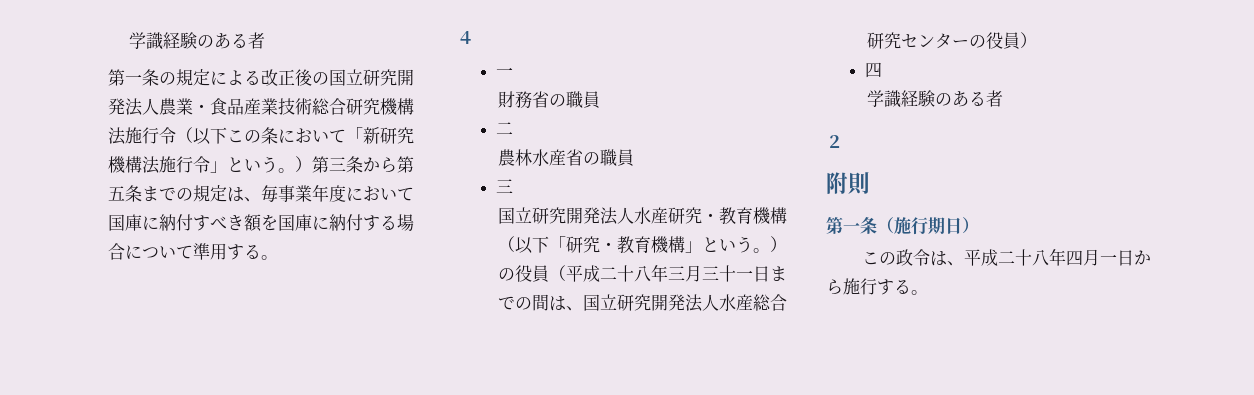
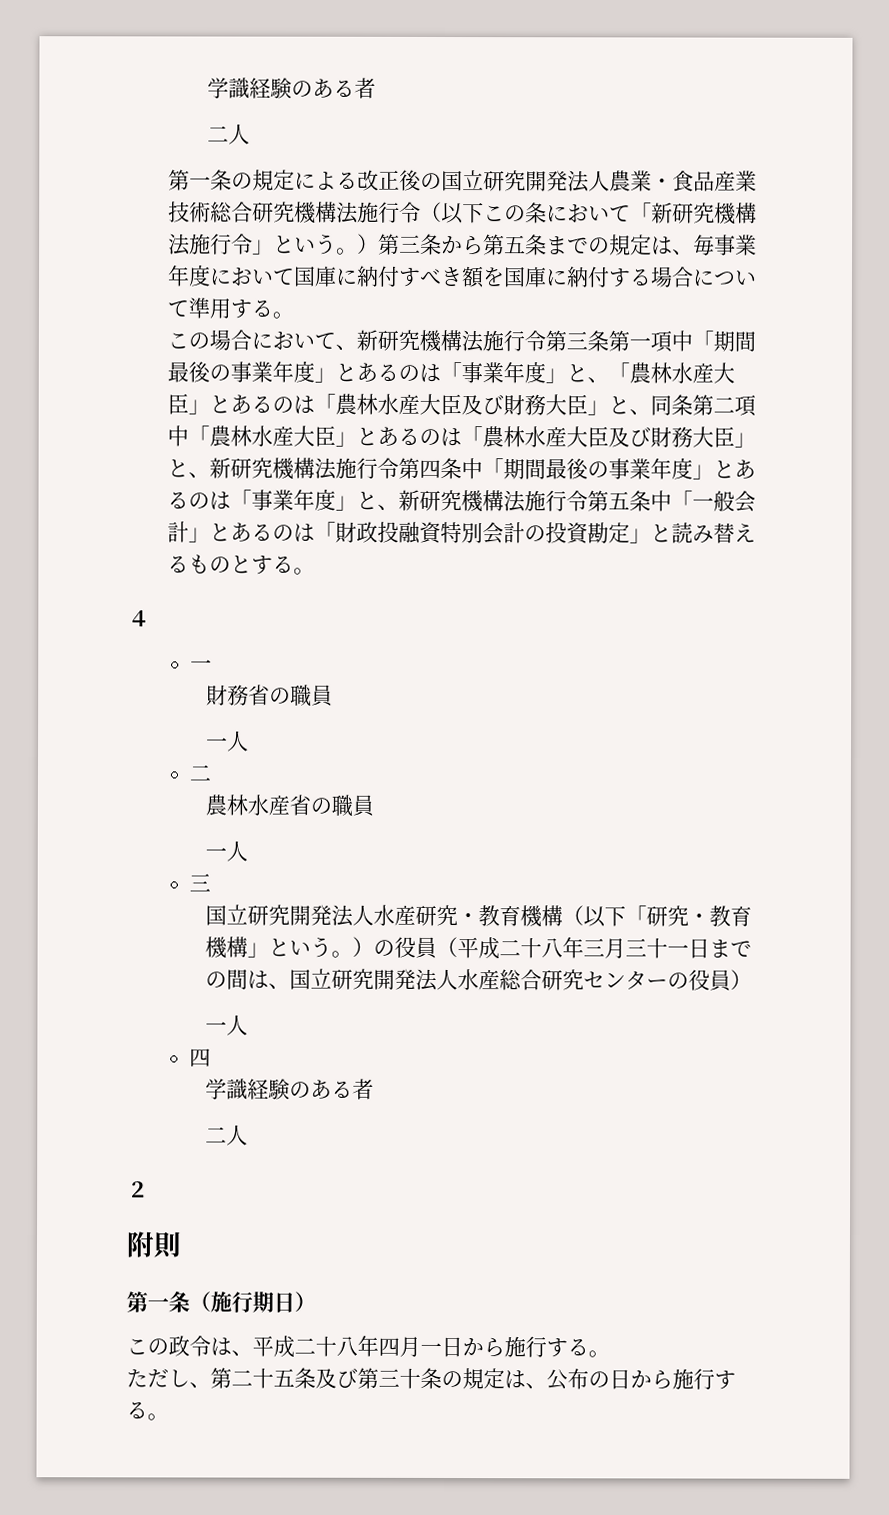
[128,32,265,50] 学識経験のある者 -> [207,77,377,99] [207,123,251,145] 学識経験のある者 // 二人
(279, 257) none -> [167,329,757,353] [167,360,736,384] [167,393,757,417] [167,425,757,448] [167,457,757,480] [167,488,757,513] [167,521,757,545] [167,554,316,575] // この場合において、新研究機構法施行令第三条第一項中「期間最後の事業年度」とあるのは「事業年度」と、「農林水産大臣」とあるのは「農林水産大臣及び財務大臣」と、同条第二項中「農林水産大臣」とあるのは「農林水産大臣及び財務大臣」と、新研究機構法施行令第四条中「期間最後の事業年度」とあるのは「事業年度」と、新研究機構法施行令第五条中「一般会計」とあるのは「財政投融資特別会計の投資勘定」と読み替えるものとする。
(600, 99) none -> [206,730,250,752] // 一人
(634, 157) none -> [205,840,249,862] // 一人
(1037, 40) none -> [205,1014,249,1036] // 一人
(1003, 98) none -> [205,1124,249,1146] // 二人
(928, 292) none -> [126,1367,736,1391] [126,1401,169,1421] // ただし、第二十五条及び第三十条の規定は、公布の日から施行する。

